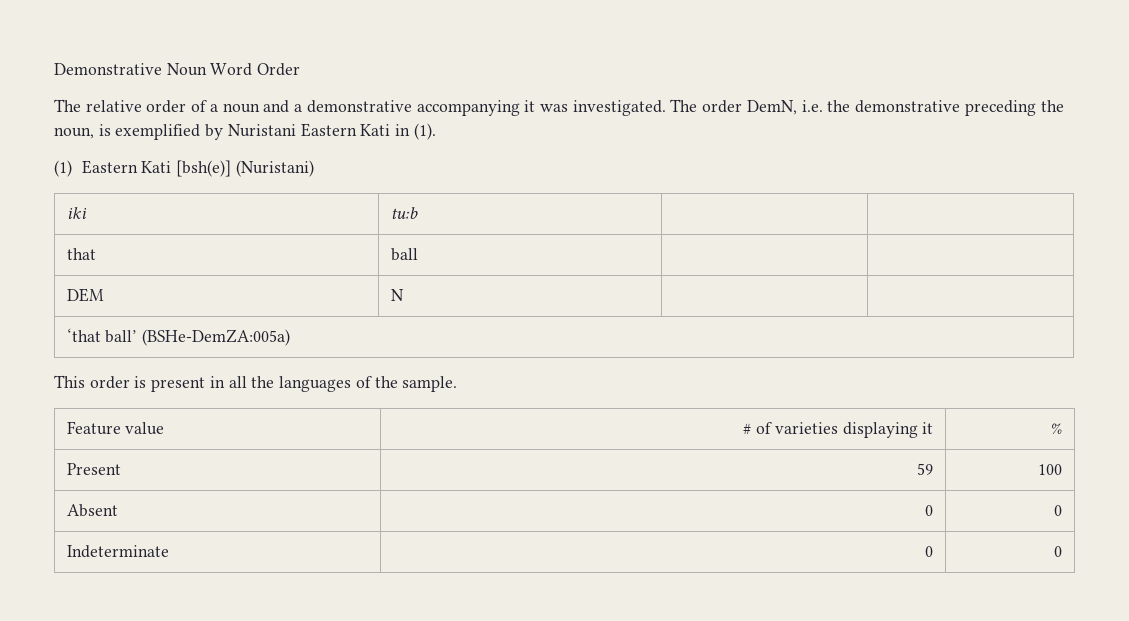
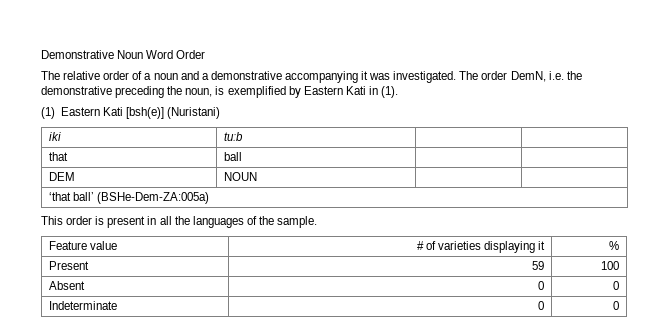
[227,124,296,137] Nuristani -> (301, 92) none
[390,289,404,301] N -> [223,172,257,181] NOUN
[142,329,291,346] (BSHe-DemZA:005a) -> [97,192,210,204] (BSHe-Dem-ZA:005a)

